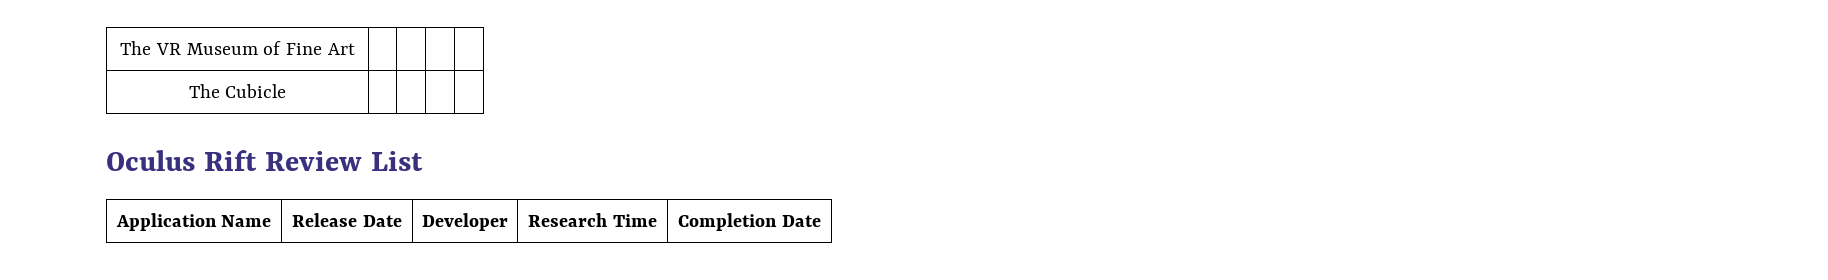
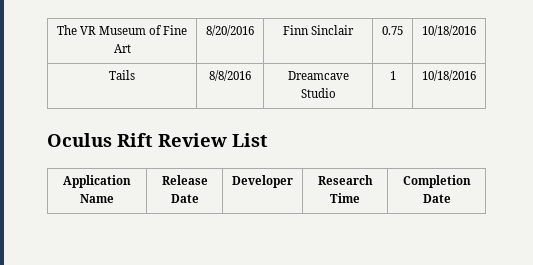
[188,84,287,98] | | | // The Cubicle | | | | -> [206,25,254,36] [282,25,355,35] [382,26,403,35] [422,25,476,36] [109,70,135,80] [209,70,251,81] [287,71,349,80] [300,88,336,98] [389,71,396,80] [422,70,476,81] 8/20/2016 | Finn Sinclair | 0.75 | 10/18/2016 // Tails | 8/8/2016 | Dreamcave Studio | 1 | 10/18/2016

